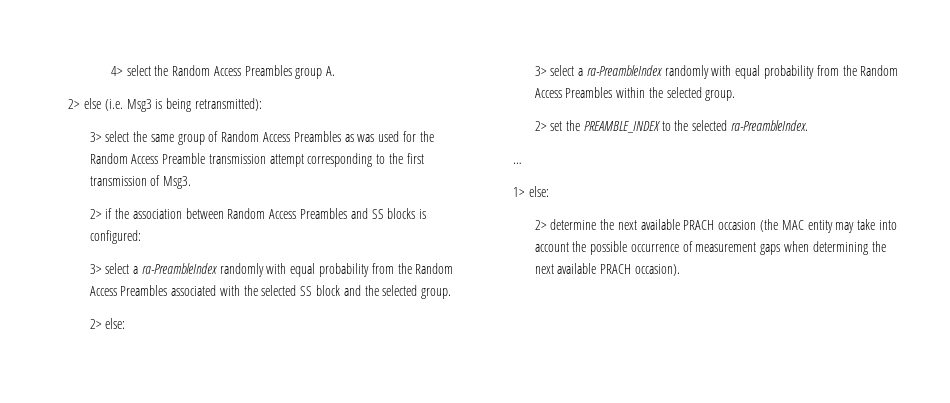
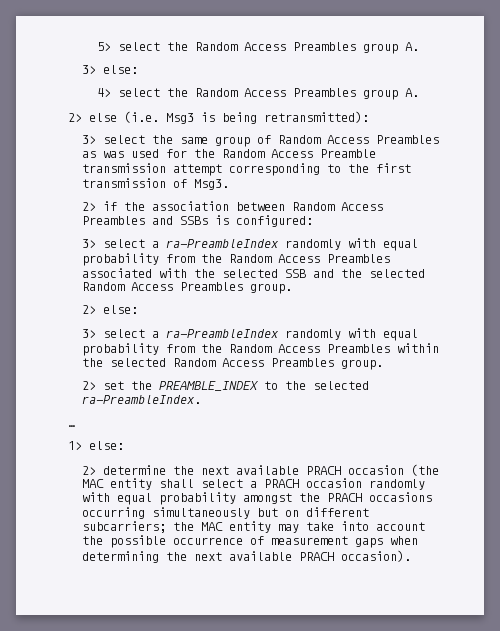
(110, 71) none -> [96,42,419,54] [82,65,139,74] 5> select the Random Access Preambles group A. // 3> else: //
[371,208,416,219] SS blocks -> [180,216,209,225] SSBs
[300,285,340,296] SS block -> [285,269,307,278] SSB
(418, 290) none -> [82,282,244,291] Random Access Preambles
(702, 92) none -> [173,358,335,367] Random Access Preambles
(833, 226) none -> [159,478,426,490] [82,492,433,505] [82,507,370,519] [82,521,272,533] shall select a PRACH occasion randomly with equal probability amongst the PRACH occasions occurring simultaneously but on different subcarriers; the MAC entity

